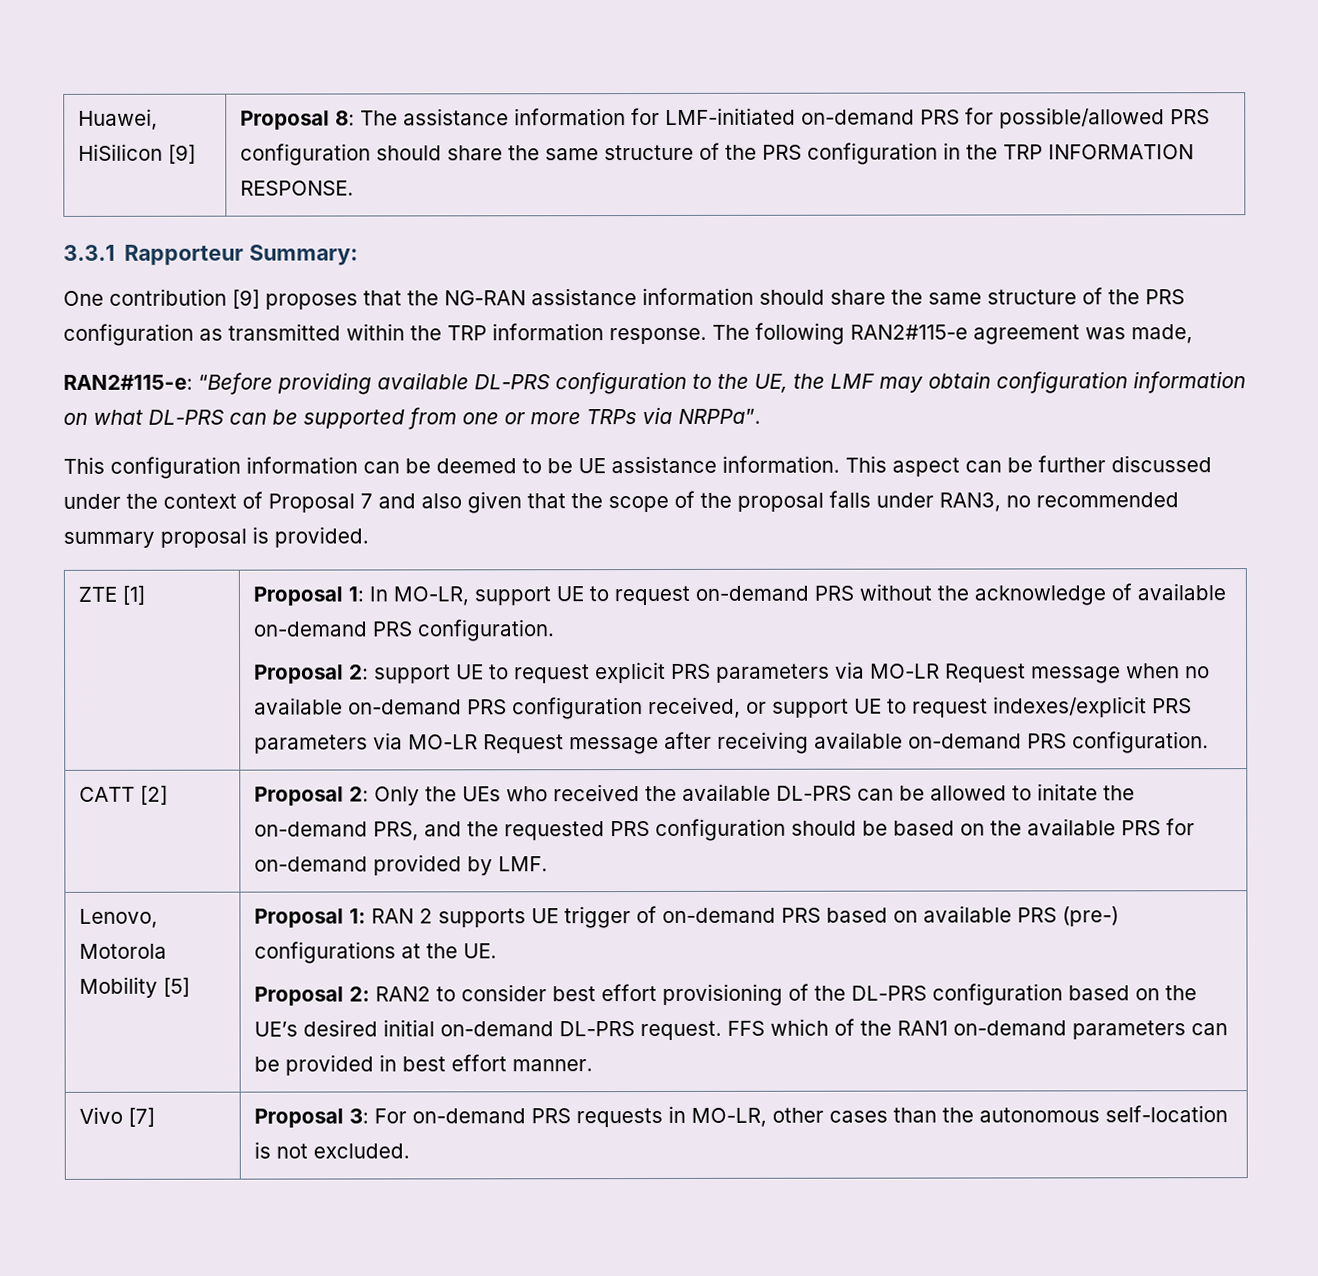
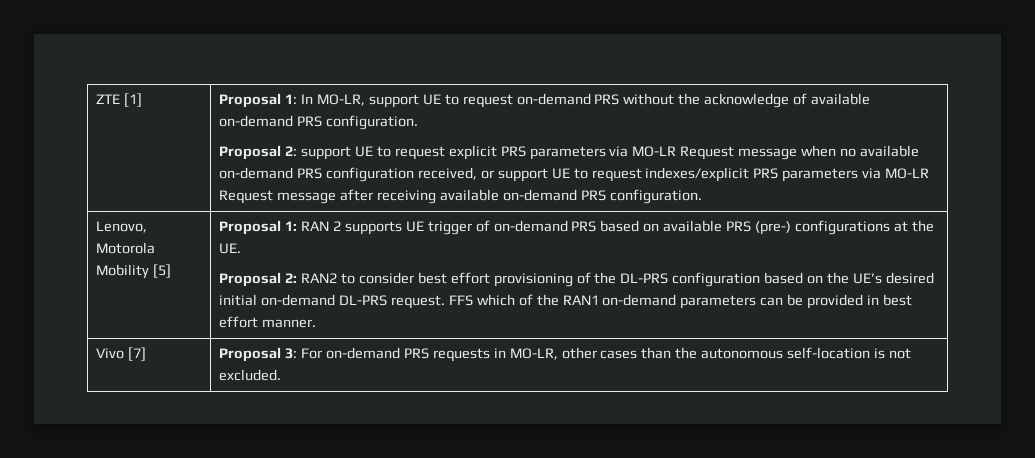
[77,108,158,130] [77,143,196,164] [239,107,1210,130] [239,142,1194,166] [239,180,354,196] [63,244,359,266] [63,287,1185,310] [63,322,1193,346] [63,371,1246,395] [63,406,761,430] [63,455,1212,479] [63,490,1179,514] [63,526,369,548] Huawei, HiSilicon [9] | Proposal 8: The assistance information for LMF-initiated on-demand PRS for possible/allowed PRS configuration should share the same structure of the PRS configuration in the TRP INFORMATION RESPONSE. // 3.3.1 Rapporteur Summary: // One contribution [9] proposes that the NG-RAN assistance information should share the same structure of the PRS configuration as transmitted within the TRP information response. The following RAN2#115-e agreement was made, // RAN2#115-e: “Before providing available DL-PRS configuration to the UE, the LMF may obtain configuration information on what DL-PRS can be supported from one or more TRPs via NRPPa”. // This configuration information can be deemed to be UE assistance information. This aspect can be further discussed under the context of Proposal 7 and also given that the scope of the proposal falls under RAN3, no recommended summary proposal is provided. // -> (96, 99) none
[78,785,168,805] [253,783,1135,806] [253,818,1195,842] [253,854,548,876] // CATT [2] | Proposal 2: Only the UEs who received the available DL-PRS can be allowed to initate the on-demand PRS, and the requested PRS configuration should be based on the available PRS for on-demand provided by LMF. -> (702, 196) none

